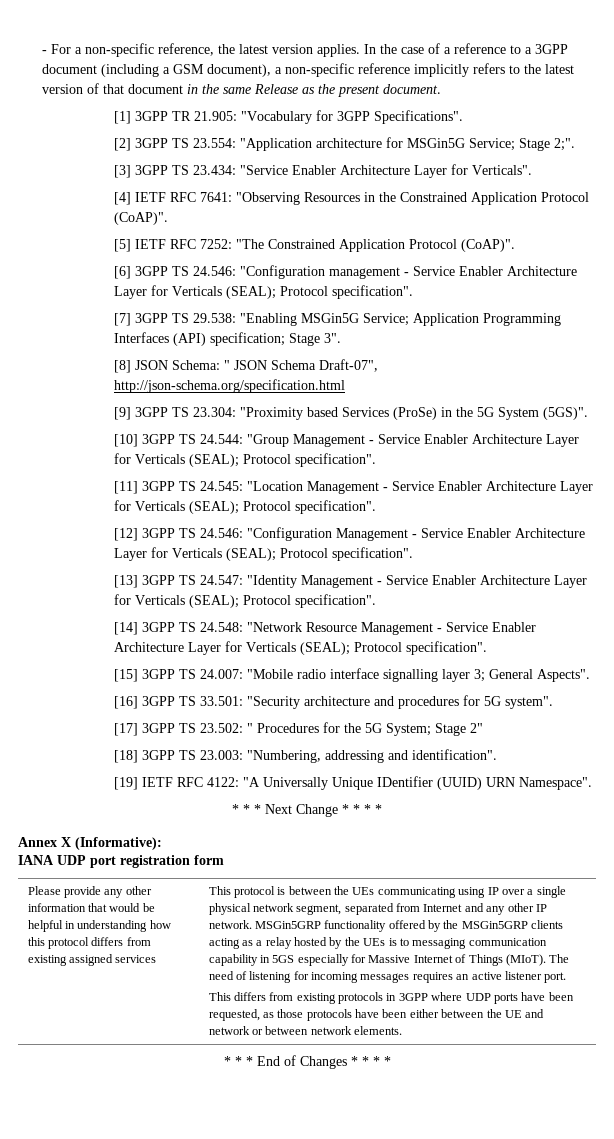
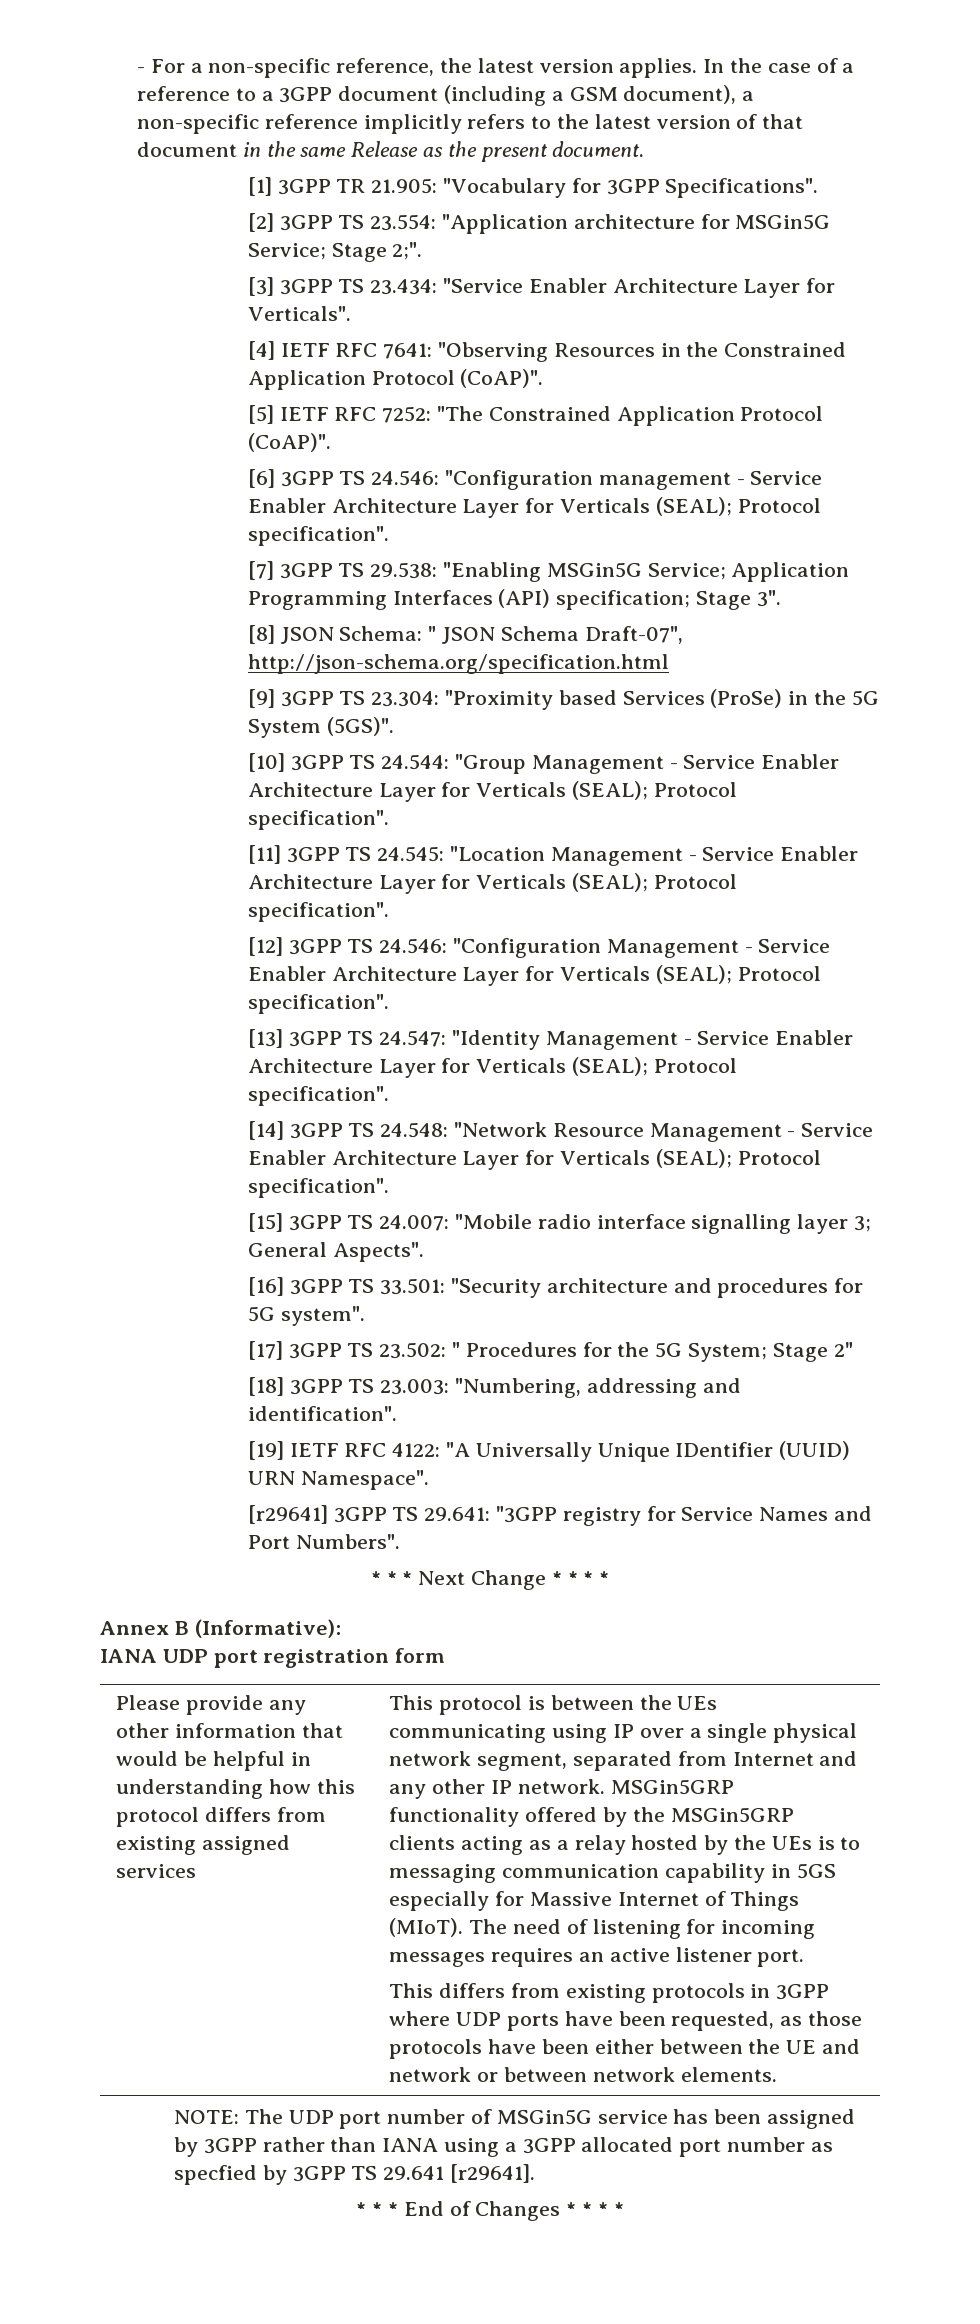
(593, 783) none -> [247,1505,873,1526] [247,1534,400,1549] // [r29641] 3GPP TS 29.641: "3GPP registry for Service Names and Port Numbers".
[61,837,71,847] X -> [174,1621,189,1635] B
(403, 1030) none -> [173,2109,855,2129] [173,2137,833,2157] [173,2164,535,2185] // NOTE: The UDP port number of MSGin5G service has been assigned by 3GPP rather than IANA using a 3GPP allocated port number as specfied by 3GPP TS 29.641 [r29641].

